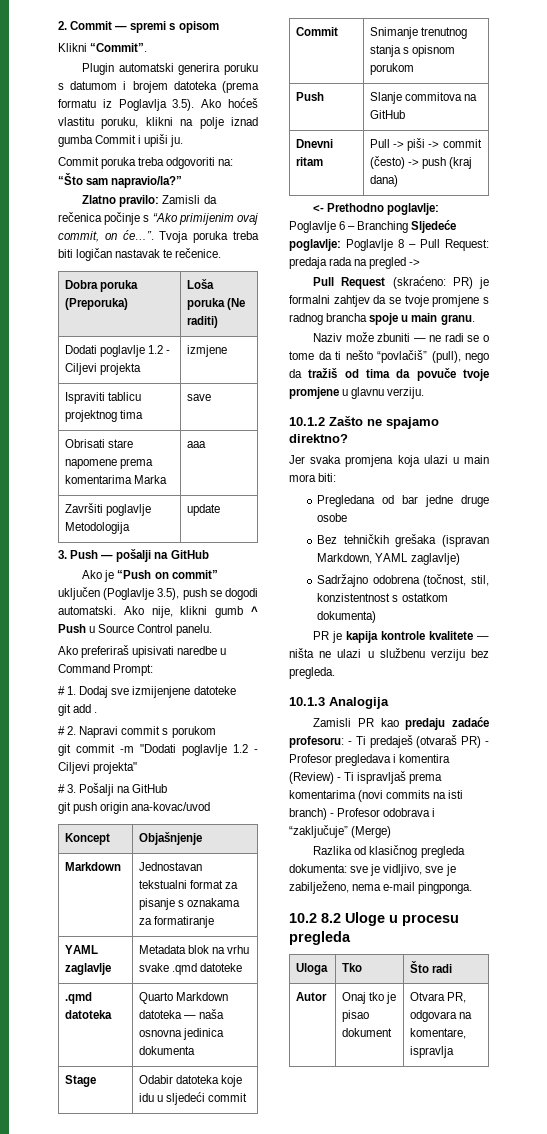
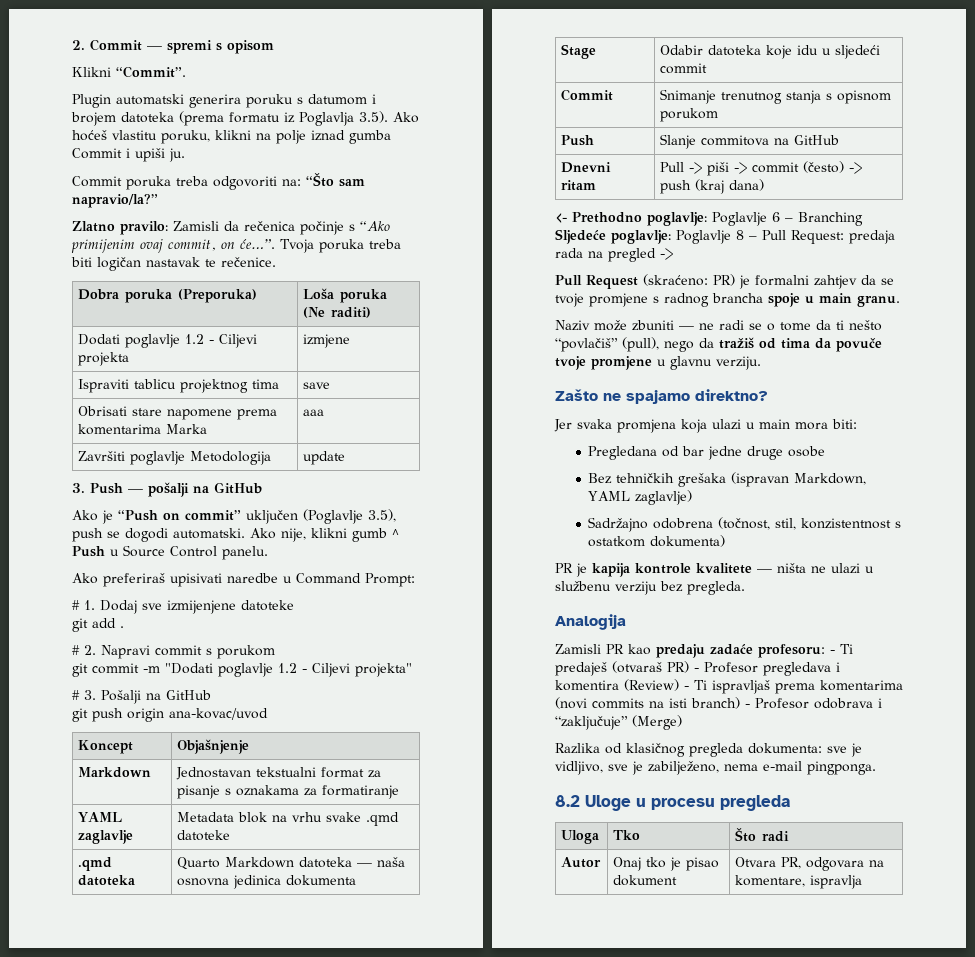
[289,417,325,426] 10.1.2 -> (761, 363) none
[289,697,325,706] 10.1.3 -> (745, 588) none
[289,913,317,923] 10.2 -> (876, 768) none

